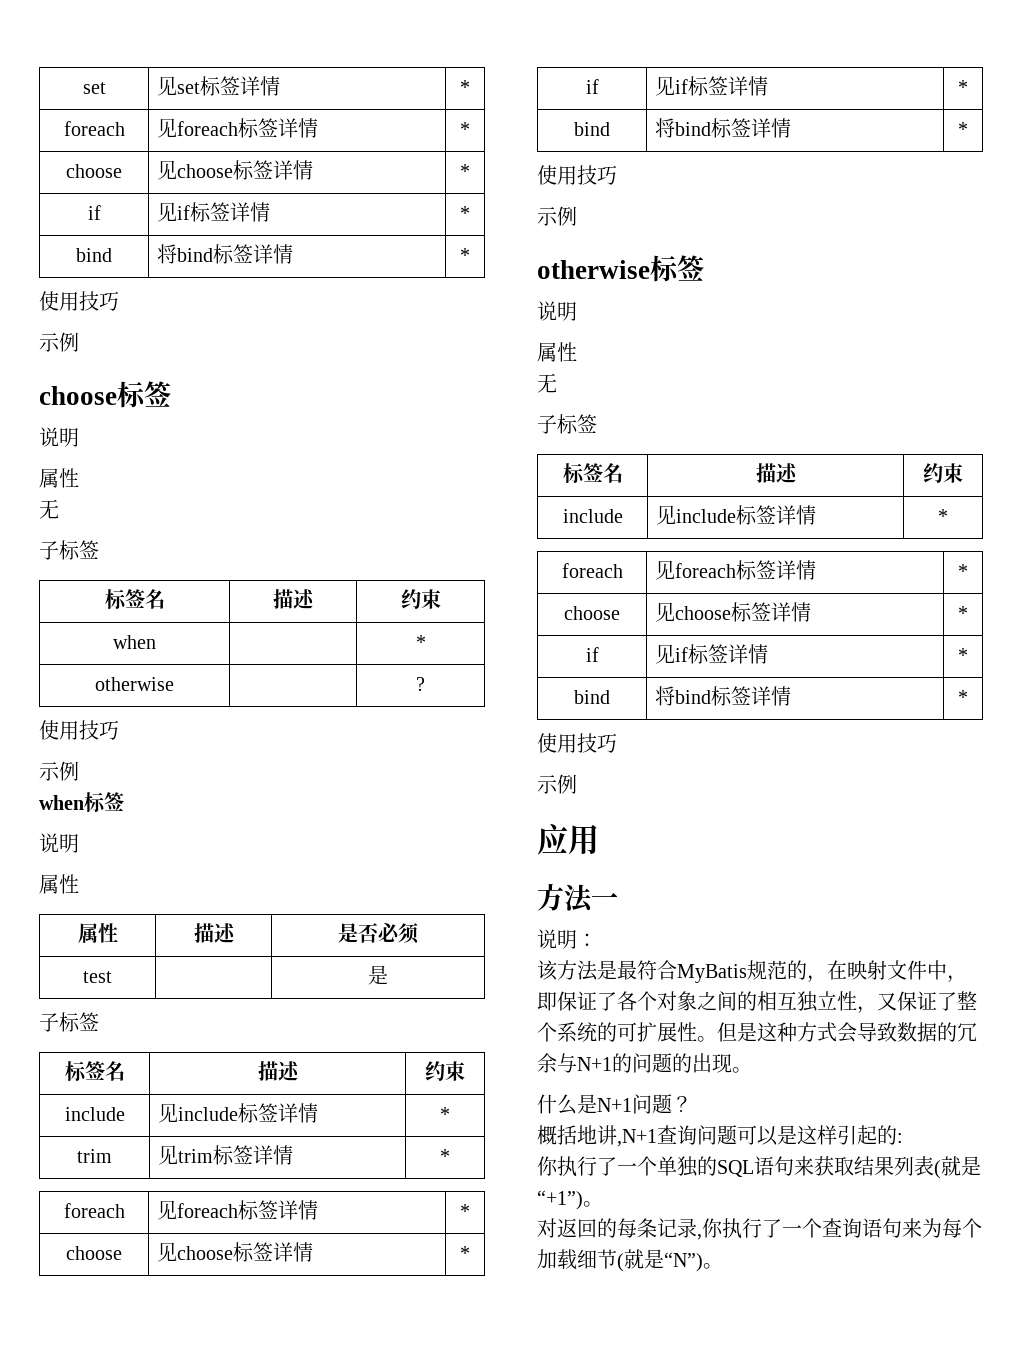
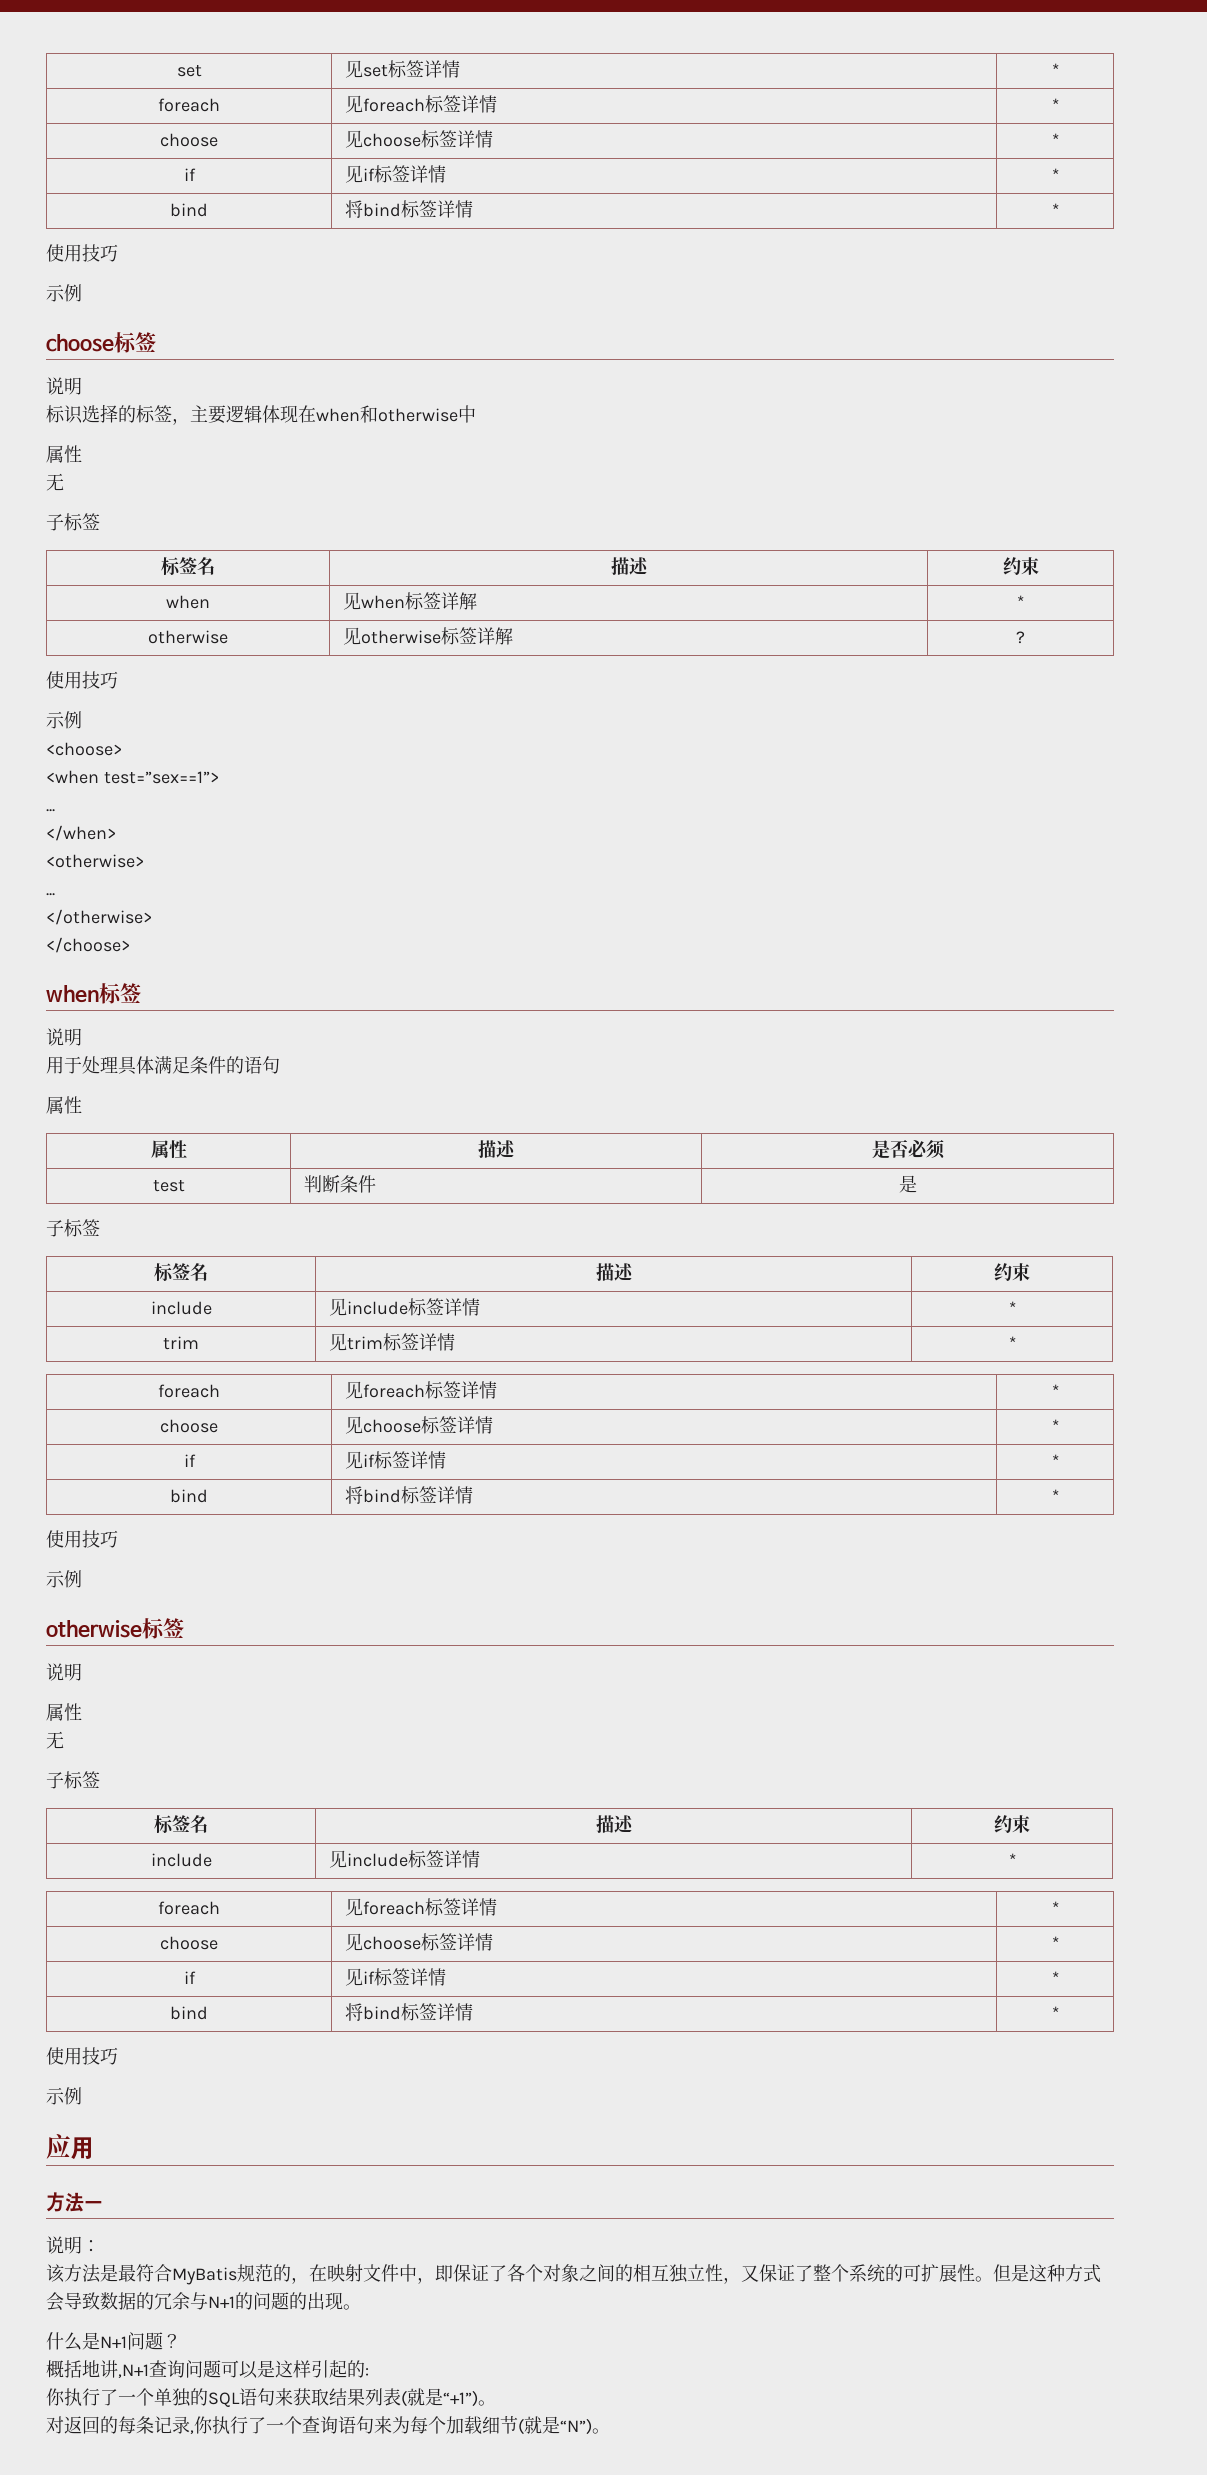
(79, 437) none -> [46,404,476,425] // 标识选择的标签，主要逻辑体现在when和otherwise中
(156, 642) none -> [343,592,478,610] 见when标签详解
(174, 684) none -> [343,627,514,645] 见otherwise标签详解
[39,792,124,813] [39,833,79,853] when标签 // 说明 -> [46,742,122,756] [46,770,219,784] [46,809,55,812] [46,825,116,841] [46,854,144,868] [46,893,55,896] [46,909,152,925] [46,937,130,953] [46,983,141,1004] [46,1028,82,1046] [46,1056,280,1075] <choose> // <when test=”sex==1”> // ... // </when> // <otherwise> // ... // </otherwise> // </choose> // when标签 // 说明 // 用于处理具体满足条件的语句
(112, 977) none -> [304,1175,377,1193] 判断条件

